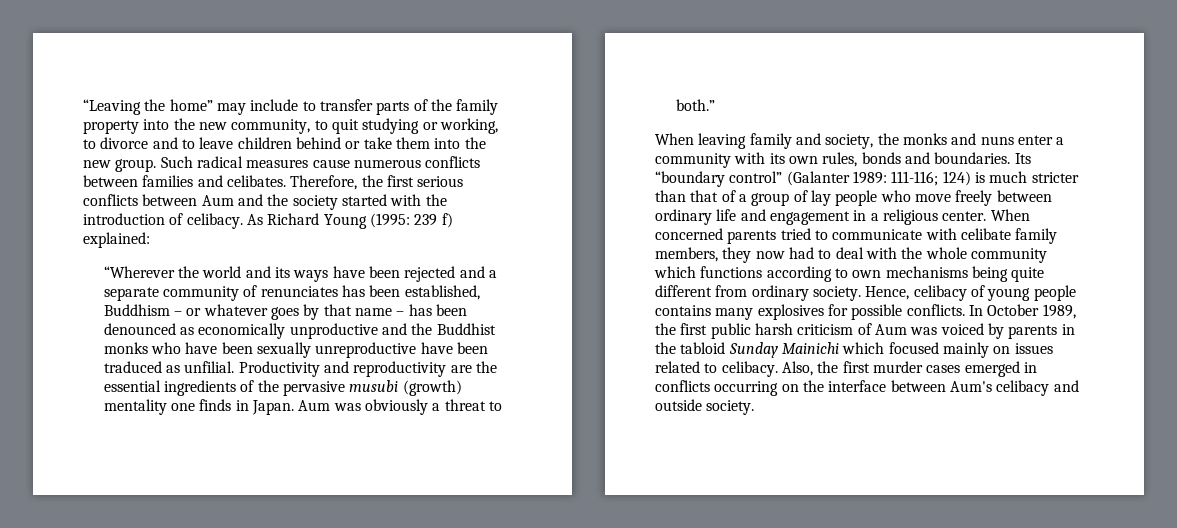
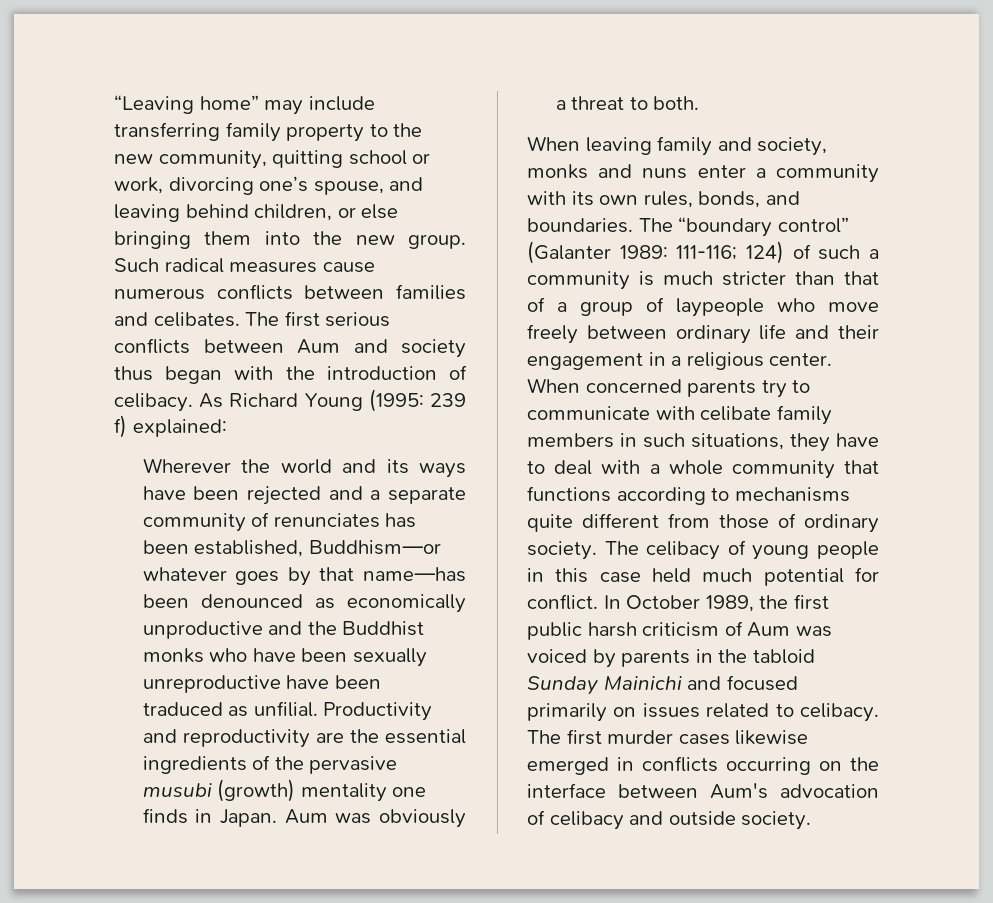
[144,99,166,111] the -> (194, 104) none
[302,99,452,115] to transfer parts of the -> [114,122,220,141] transferring
[143,119,170,130] into -> [369,124,388,137] to
[314,118,498,134] [83,137,392,149] to quit studying or working, to divorce and to leave children behind or take -> [272,150,431,168] [114,176,424,195] [114,204,399,222] [114,231,191,249] quitting school or work, divorcing one’s spouse, and leaving behind children, or else bringing
[290,175,383,190] Therefore, the -> [245,312,280,326] The
[267,194,387,210] the society started -> [401,339,466,358] [114,366,223,384] society thus began
[103,266,175,278] “Wherever -> [142,458,231,473] Wherever
[103,304,202,316] Buddhism – or -> [308,540,441,555] Buddhism—or
[355,304,432,316] name – has -> [363,567,466,582] name—has
[675,99,715,111] both.” -> [653,96,700,110] both.
[877,133,899,145] the -> (828, 146) none
[861,152,901,164] bonds -> [698,191,761,208] bonds,
[1014,153,1031,164] Its -> [638,218,673,232] The
(971, 178) none -> [792,244,879,260] [527,271,630,290] of such a community
[810,190,878,206] lay people -> [676,298,764,317] laypeople
(766, 215) none -> [838,325,879,339] their
[780,228,811,240] tried -> [761,380,787,398] try
[655,247,814,263] members, they now had -> [527,433,879,452] members in such situations, they have
[901,247,923,259] the -> [649,464,660,474] a
[654,266,696,278] which -> [844,460,879,474] that
[852,266,1008,282] own mechanisms being -> [734,487,850,502] mechanisms
(748, 291) none -> [719,513,796,529] those of
[865,286,910,300] Hence, -> [604,541,639,555] The
[655,304,965,320] contains many explosives for possible conflicts. -> [527,567,879,586] [527,594,598,610] in this case held much potential for conflict.
[842,342,989,358] which focused mainly -> [687,675,798,691] [527,703,607,722] and focused primarily
[781,361,839,376] Also, the -> [527,730,561,744] The
(961, 369) none -> [735,730,809,745] likewise
(992, 386) none -> [780,784,879,798] [527,810,545,825] advocation of

